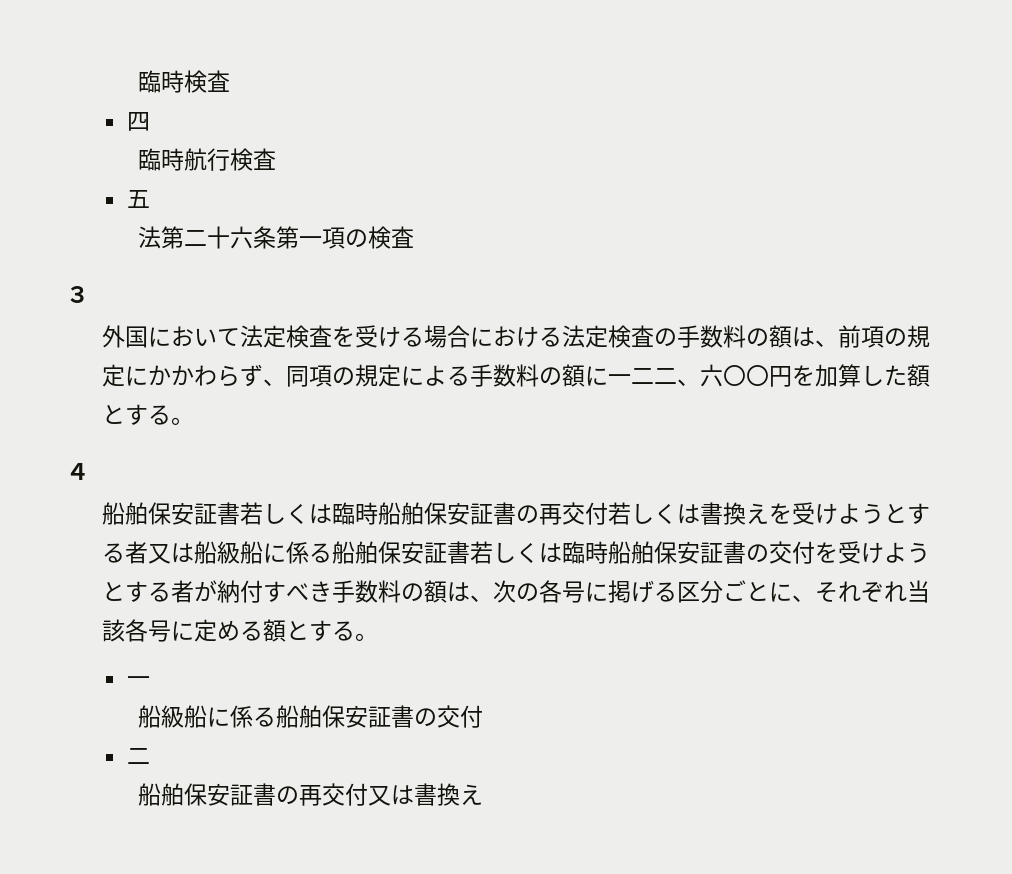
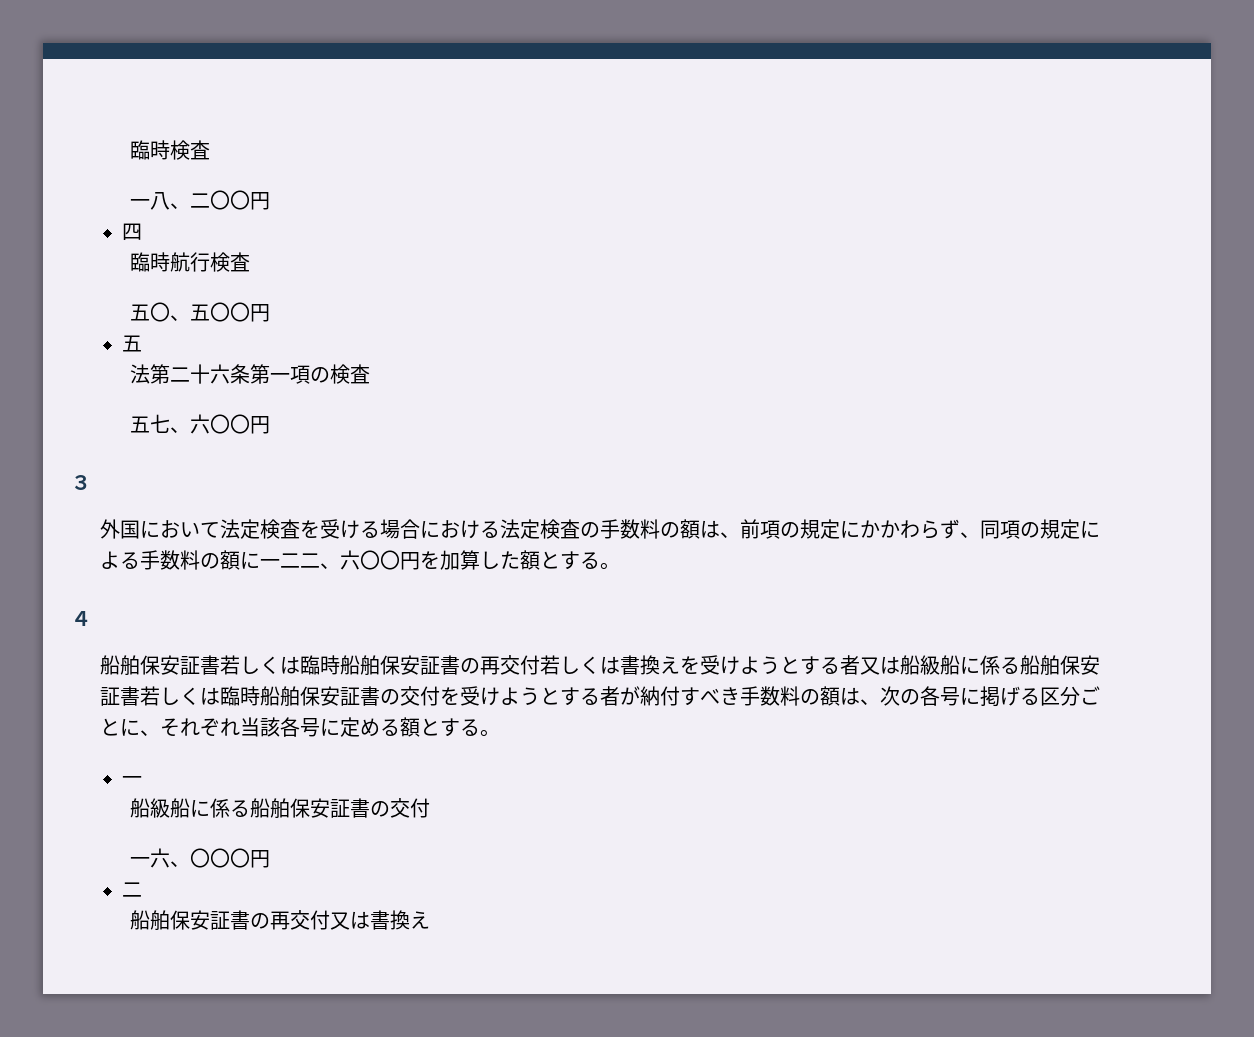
(230, 81) none -> [129,190,270,210] // 一八、二〇〇円
(276, 159) none -> [129,302,270,322] // 五〇、五〇〇円
(414, 237) none -> [129,414,270,434] // 五七、六〇〇円
(483, 716) none -> [129,848,270,868] // 一六、〇〇〇円

